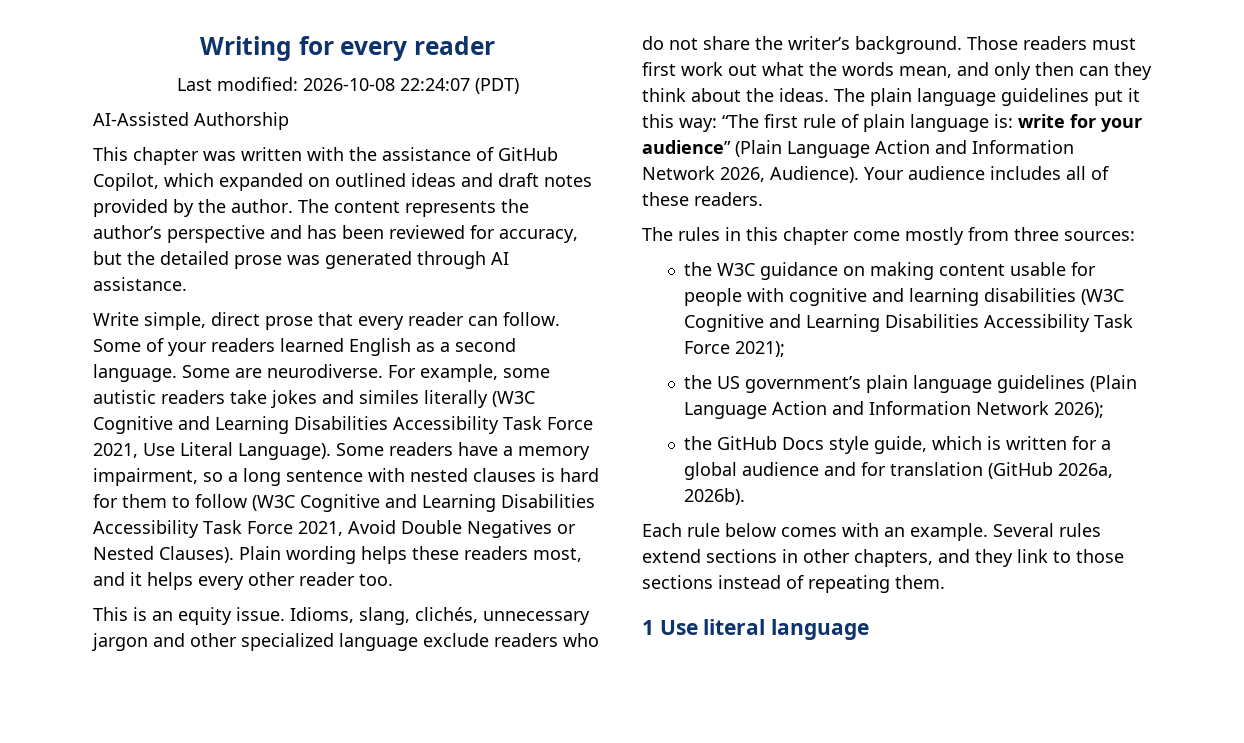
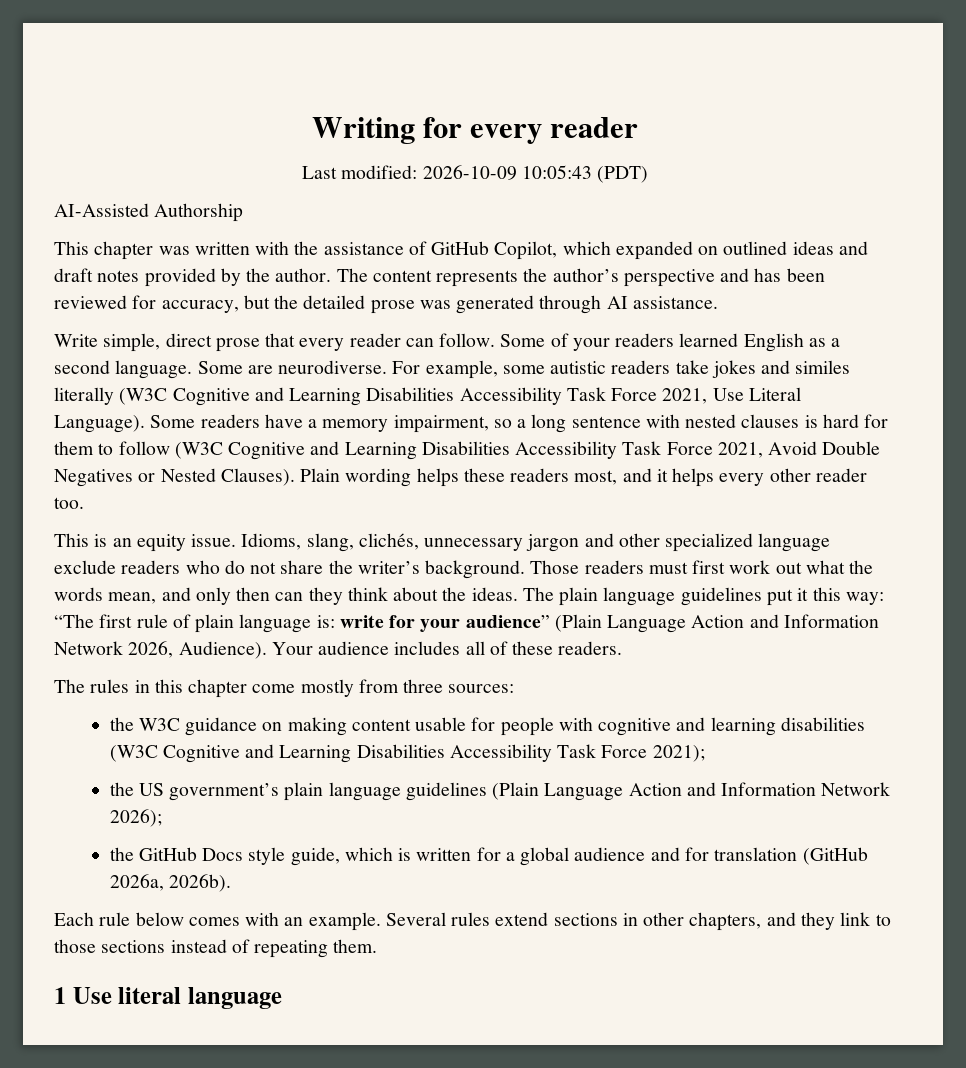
[302,78,470,91] 2026-10-08 22:24:07 -> [422,165,592,180] 2026-10-09 10:05:43

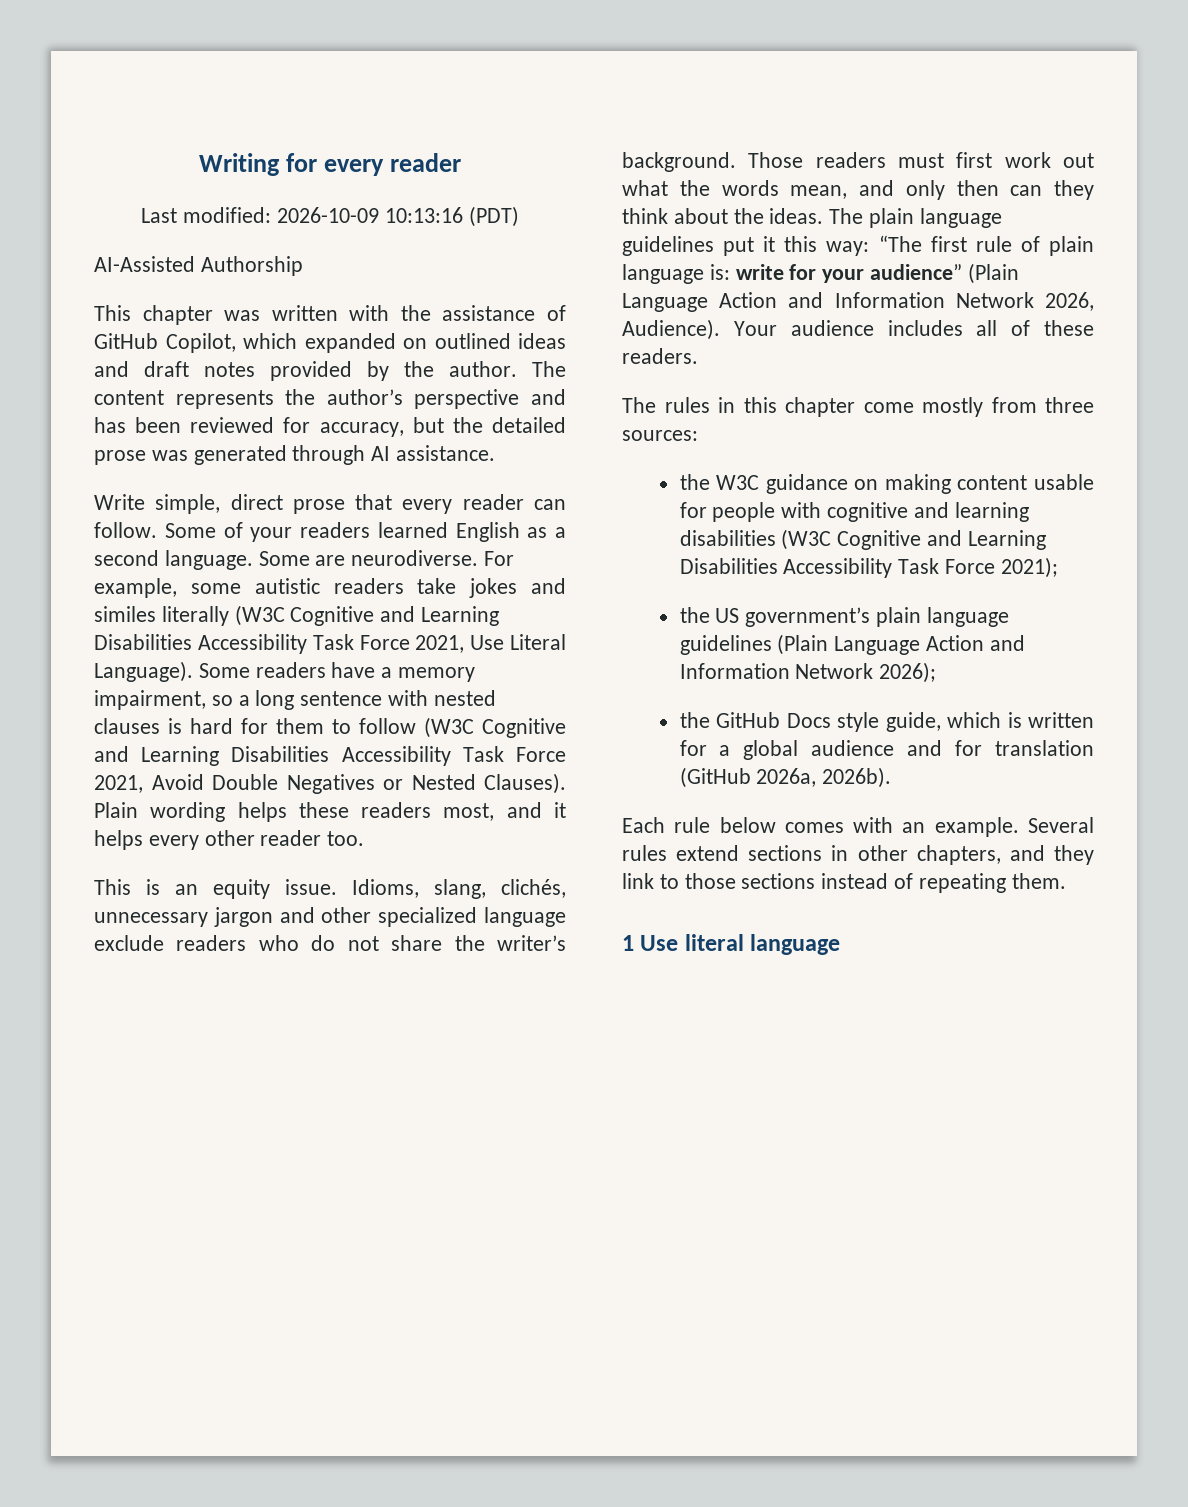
[521,165,592,179] 10:05:43 -> [384,207,463,223] 10:13:16

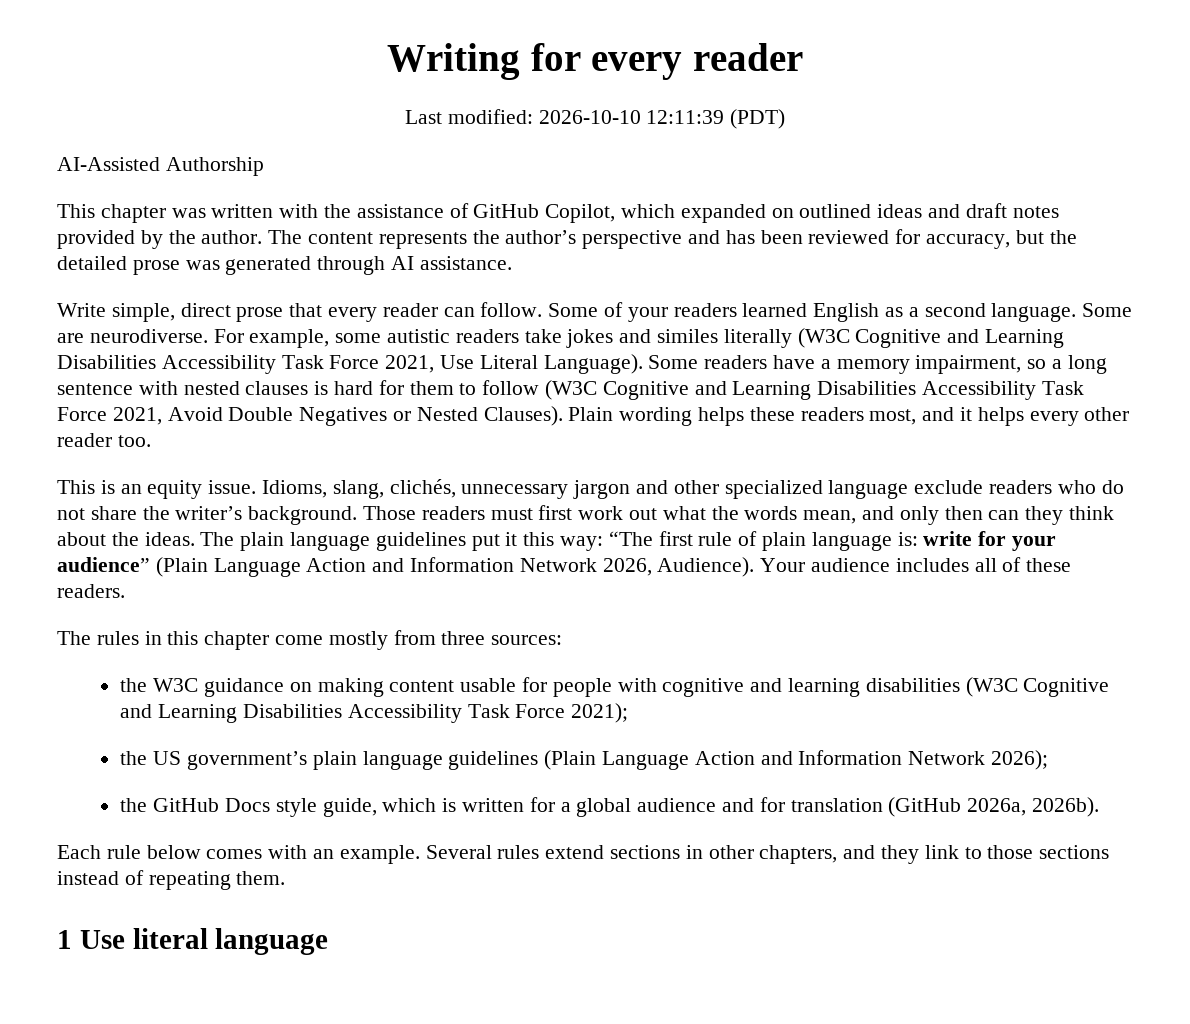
[277,207,463,223] 2026-10-09 10:13:16 -> [538,110,725,124] 2026-10-10 12:11:39

